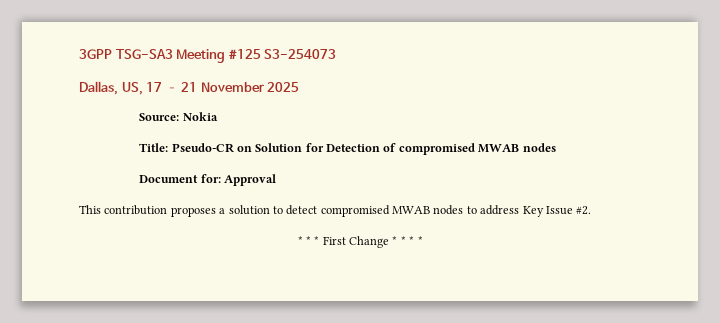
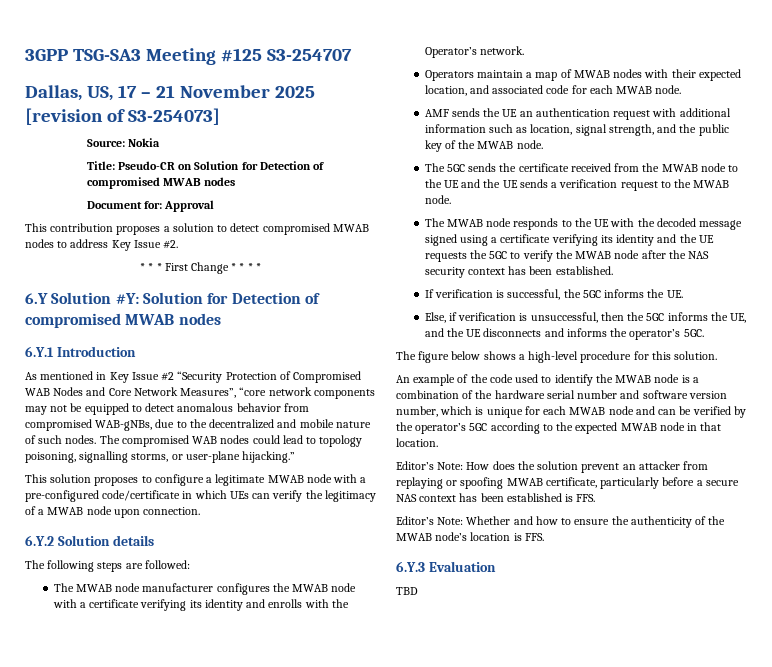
[264,49,337,59] S3-254073 -> [266,49,352,61] S3-254707
(300, 87) none -> [25,108,220,125] [revision of S3-254073]
(423, 240) none -> [25,292,320,304] [25,313,221,328] [25,346,136,357] [25,371,362,383] [25,387,375,399] [25,403,309,415] [25,419,371,431] [25,435,363,447] [25,451,296,463] [25,474,367,486] [25,490,376,502] [25,506,201,518] [25,535,154,546] [25,560,190,572] [53,583,357,595] [52,599,349,611] [424,46,524,58] [424,69,741,81] [424,85,682,96] [424,108,731,120] [424,124,729,136] [424,140,543,152] [424,163,739,172] [424,179,730,191] [424,195,451,204] [424,218,743,230] [424,234,714,246] [424,250,710,262] [424,266,613,278] [424,289,683,300] [424,312,747,323] [424,328,704,340] [396,351,718,363] [396,374,699,386] [396,390,727,399] [396,406,746,418] [396,422,722,434] [396,438,438,447] [396,461,709,473] [396,477,739,489] [396,493,596,502] [396,516,726,528] [396,532,544,541] [396,561,496,572] [396,587,418,595] // 6.Y Solution #Y: Solution for Detection of compromised MWAB nodes // 6.Y.1 Introduction // As mentioned in Key Issue #2 “Security Protection of Compromised WAB Nodes and Core Network Measures”, “core network components may not be equipped to detect anomalous behavior from compromised WAB-gNBs, due to the decentralized and mobile nature of such nodes. The compromised WAB nodes could lead to topology poisoning, signalling storms, or user-plane hijacking.” // This solution proposes to configure a legitimate MWAB node with a pre-configured code/certificate in which UEs can verify the legitimacy of a MWAB node upon connection. // 6.Y.2 Solution details // The following steps are followed: // The MWAB node manufacturer configures the MWAB node with a certificate verifying its identity and enrolls with the Operator’s network. // Operators maintain a map of MWAB nodes with their expected location, and associated code for each MWAB node. // AMF sends the UE an authentication request with additional information such as location, signal strength, and the public key of the MWAB node. // The 5GC sends the certificate received from the MWAB node to the UE and the UE sends a verification request to the MWAB node. // The MWAB node responds to the UE with the decoded message signed using a certificate verifying its identity and the UE requests the 5GC to verify the MWAB node after the NAS security context has been established. // If verification is successful, the 5GC informs the UE. // Else, if verification is unsuccessful, then the 5GC informs the UE, and the UE disconnects and informs the operator’s 5GC. // The figure below shows a high-level procedure for this solution. // An example of the code used to identify the MWAB node is a combination of the hardware serial number and software version number, which is unique for each MWAB node and can be verified by the operator’s 5GC according to the expected MWAB node in that location. // Editor’s Note: How does the solution prevent an attacker from replaying or spoofing MWAB certificate, particularly before a secure NAS context has been established is FFS. // Editor’s Note: Whether and how to ensure the authenticity of the MWAB node’s location is FFS. // 6.Y.3 Evaluation // TBD

